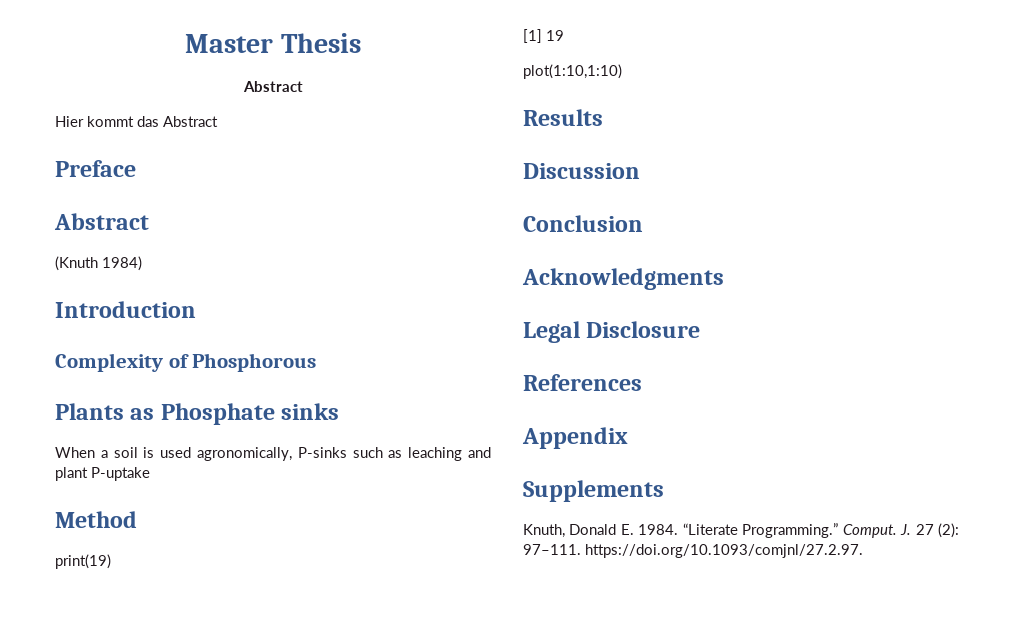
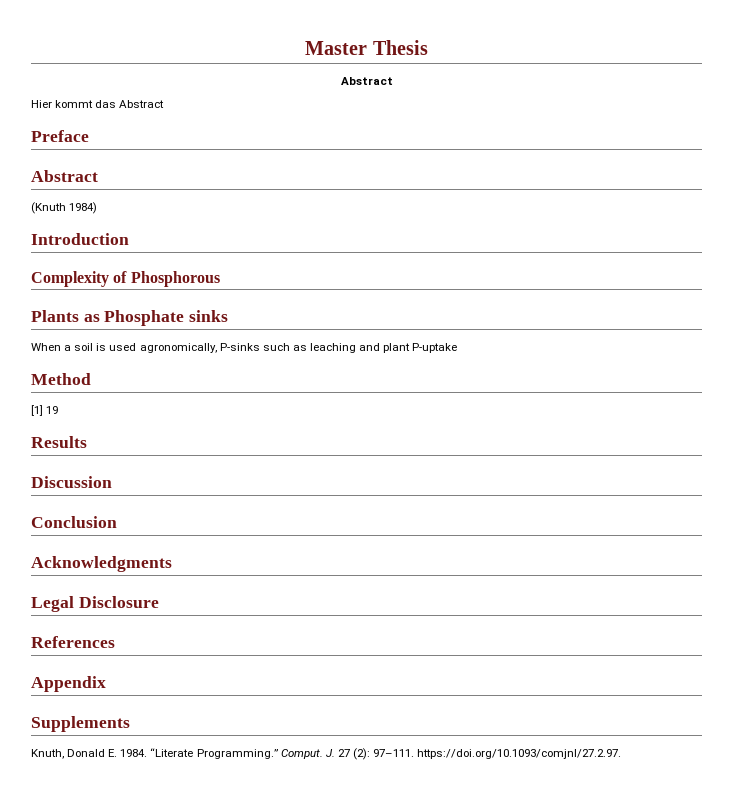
[55,554,111,569] // print(19) -> (91, 379) none
[523,64,622,79] // plot(1:10,1:10) -> (59, 410) none

